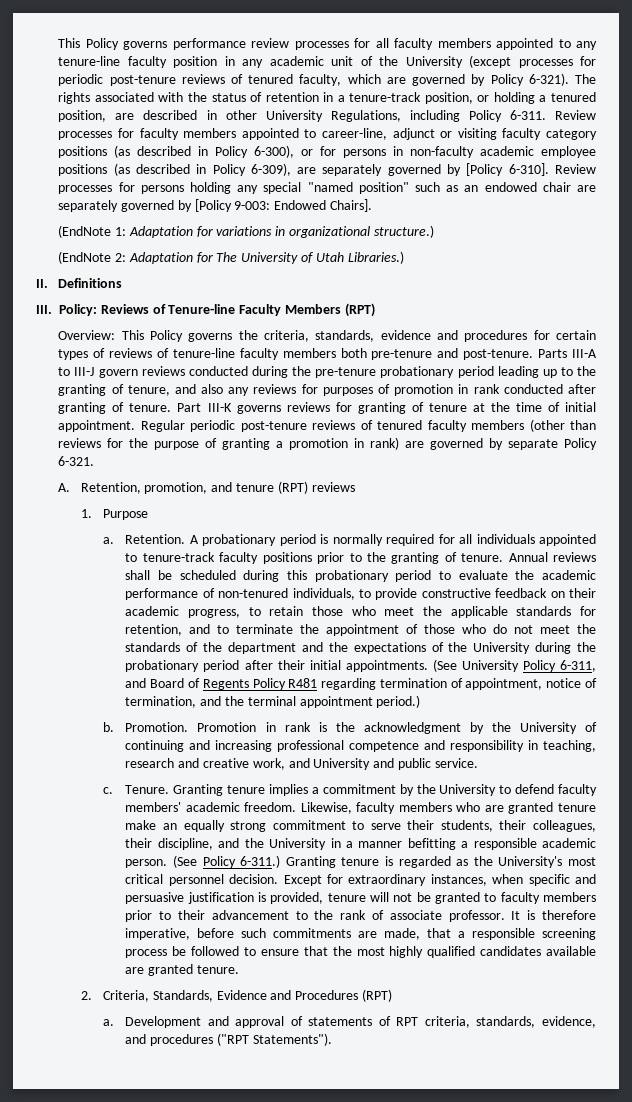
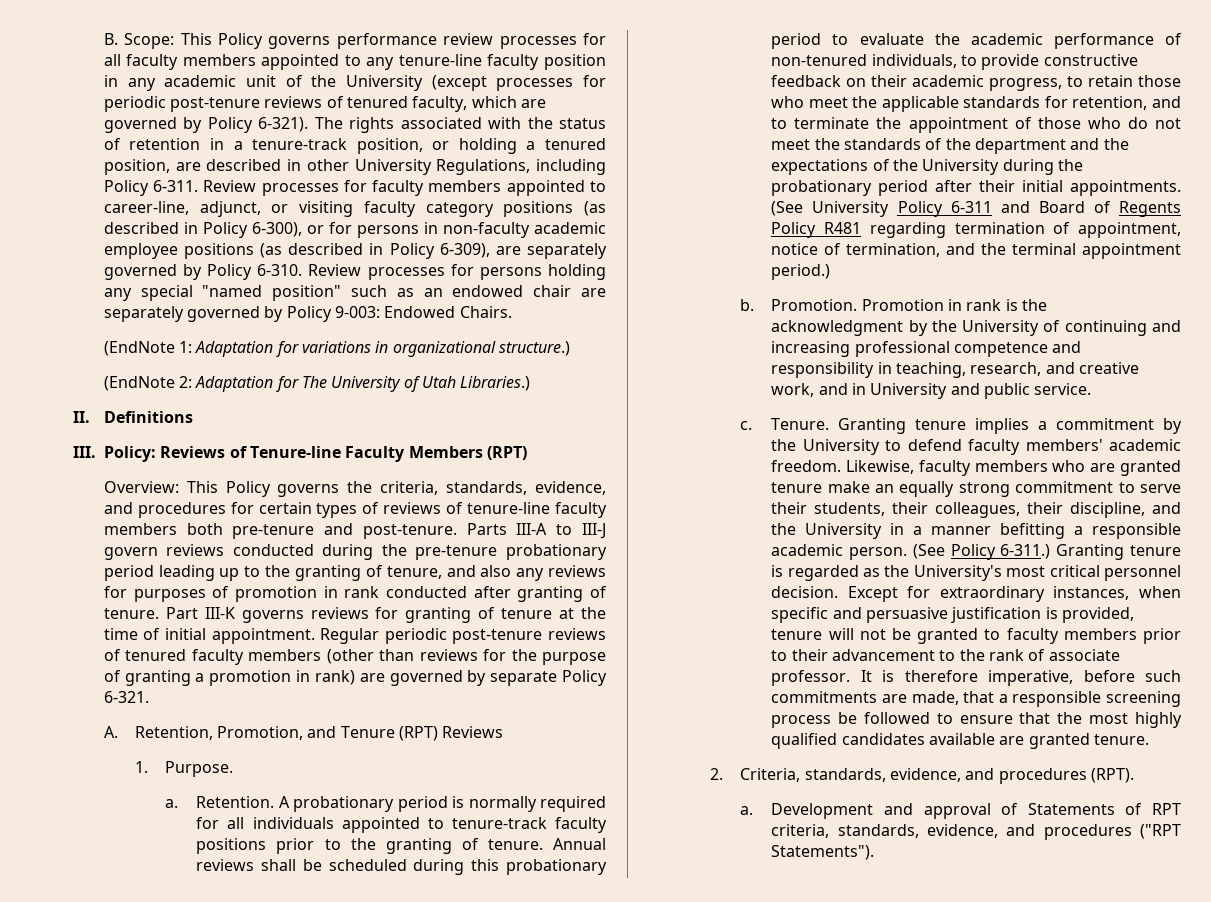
(58, 43) none -> [103,33,175,49] B. Scope:
[392,128,435,140] adjunct -> [199,201,261,217] adjunct,
[466,163,549,176] [Policy 6-310]. -> [207,264,303,280] Policy 6-310.
[194,199,232,212] [Policy -> [286,306,332,322] Policy
[330,199,373,212] Chairs]. -> [459,306,512,318] Chairs.
[380,330,431,340] evidence -> [535,481,606,495] evidence,
[144,481,355,494] promotion, and tenure (RPT) reviews -> [216,726,504,741] Promotion, and Tenure (RPT) Reviews
[103,509,149,520] Purpose -> [165,761,234,777] Purpose.
[560,660,597,672] 6-311, -> [950,201,992,213] 6-311
[125,758,175,768] research -> [970,362,1042,376] research,
(310, 763) none -> [851,383,866,395] in
[152,989,392,1002] Standards, Evidence and Procedures (RPT) -> [804,768,1135,784] standards, evidence, and procedures (RPT).
[308,1017,373,1026] statements -> [1027,803,1115,815] Statements

